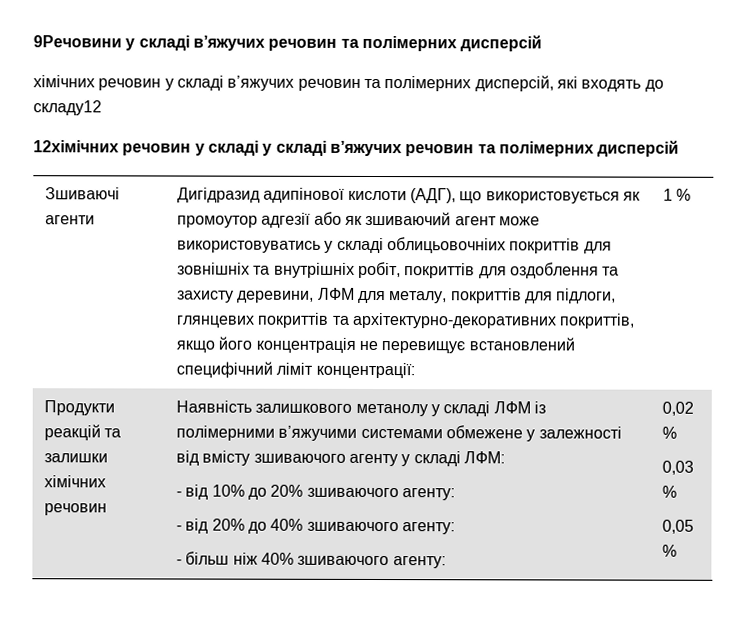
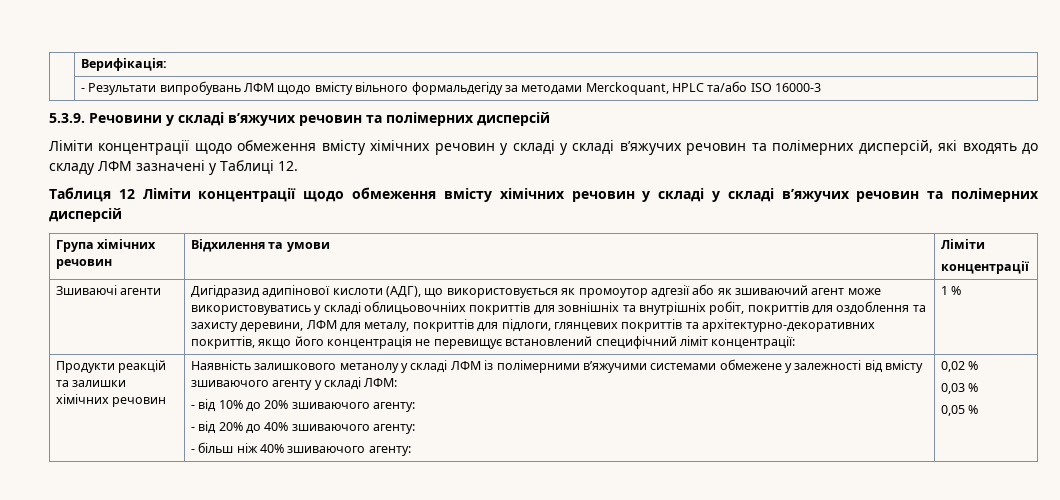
[33,35,543,52] [33,75,224,91] 9Речовини у складі в’яжучих речовин та полімерних дисперсій // хімічних речовин у складі -> [80,58,167,71] [80,81,822,95] [49,112,550,126] [49,140,615,155] | Верифікація: // | - Результати випробувань ЛФМ щодо вмісту вільного формальдегіду за методами Merckoquant, HPLC та/або ISO 16000-3 // 5.3.9. Речовини у складі в’яжучих речовин та полімерних дисперсій // Ліміти концентрації щодо обмеження вмісту хімічних речовин у складі у складі
[33,100,102,116] [33,140,119,153] складу12 // 12хімічних -> [49,160,298,175] [49,187,565,202] складу ЛФМ зазначені у Таблиці 12. // Таблиця 12 Ліміти концентрації щодо обмеження вмісту хімічних
(680, 148) none -> [55,239,157,252] [55,259,112,269] [190,239,330,252] [940,239,985,249] [940,261,1029,274] // Група хімічних речовин | Відхилення та умови | Ліміти // концентрації

